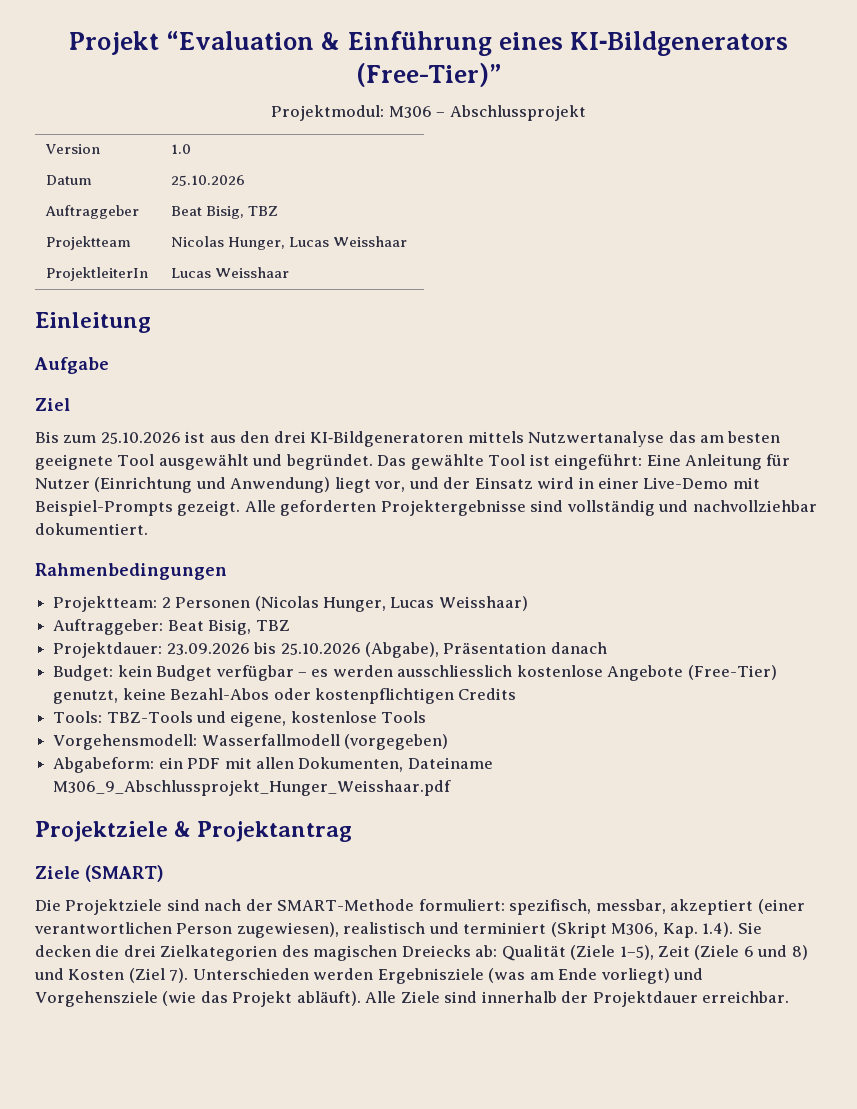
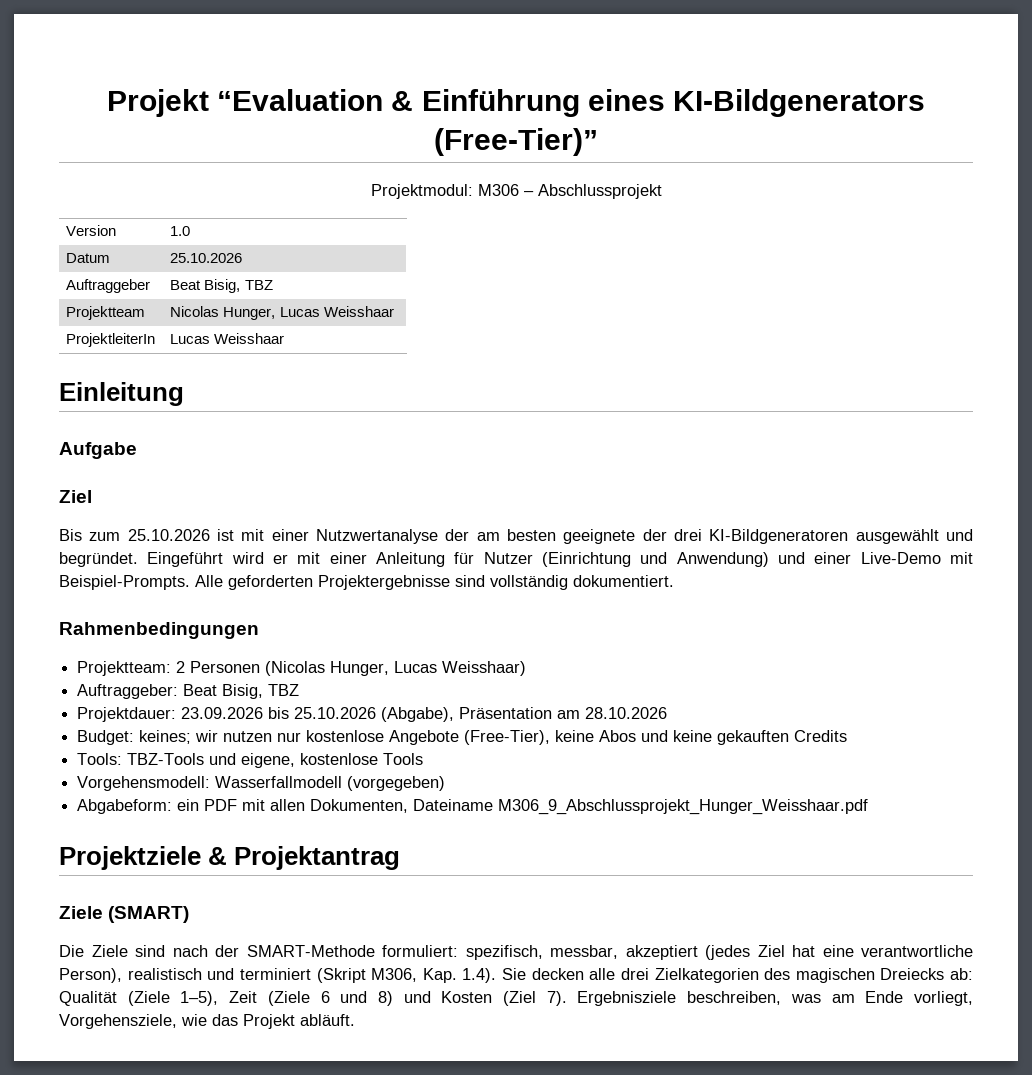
[209,431,781,447] [35,454,681,470] aus den drei KI‑Bildgeneratoren mittels Nutzwertanalyse das am besten geeignete Tool ausgewählt und begründet. Das gewählte Tool ist eingeführt: Eine -> [241,529,974,544] [59,552,367,567] mit einer Nutzwertanalyse der am besten geeignete der drei KI‑Bildgeneratoren ausgewählt und begründet. Eingeführt wird er mit einer
[334,477,594,493] liegt vor, und der Einsatz wird in -> [778,552,806,564] und
[35,500,241,516] Beispiel-Prompts gezeigt. -> [59,575,190,590] Beispiel-Prompts.
[658,500,817,512] und nachvollziehbar -> (568, 582) none
[550,642,607,654] danach -> [557,707,668,719] am 28.10.2026
[117,665,777,681] [53,688,454,704] kein Budget verfügbar – es werden ausschliesslich kostenlose Angebote (Free-Tier) genutzt, keine Bezahl-Abos oder kostenpflichtigen -> [139,730,790,745] keines; wir nutzen nur kostenlose Angebote (Free-Tier), keine Abos und keine gekauften
[65,899,163,915] Projektziele -> [91,945,128,957] Ziele
[757,899,805,914] [34,922,339,938] (einer verantwortlichen Person zugewiesen), -> [705,945,973,960] [59,968,122,983] (jedes Ziel hat eine verantwortliche Person),
[95,945,120,957] die -> [589,968,616,980] alle
[192,968,704,984] [35,991,789,1007] Unterschieden werden Ergebnisziele (was am Ende vorliegt) und Vorgehensziele (wie das Projekt abläuft). Alle Ziele sind innerhalb der Projektdauer erreichbar. -> [577,991,974,1006] [59,1014,355,1029] Ergebnisziele beschreiben, was am Ende vorliegt, Vorgehensziele, wie das Projekt abläuft.

